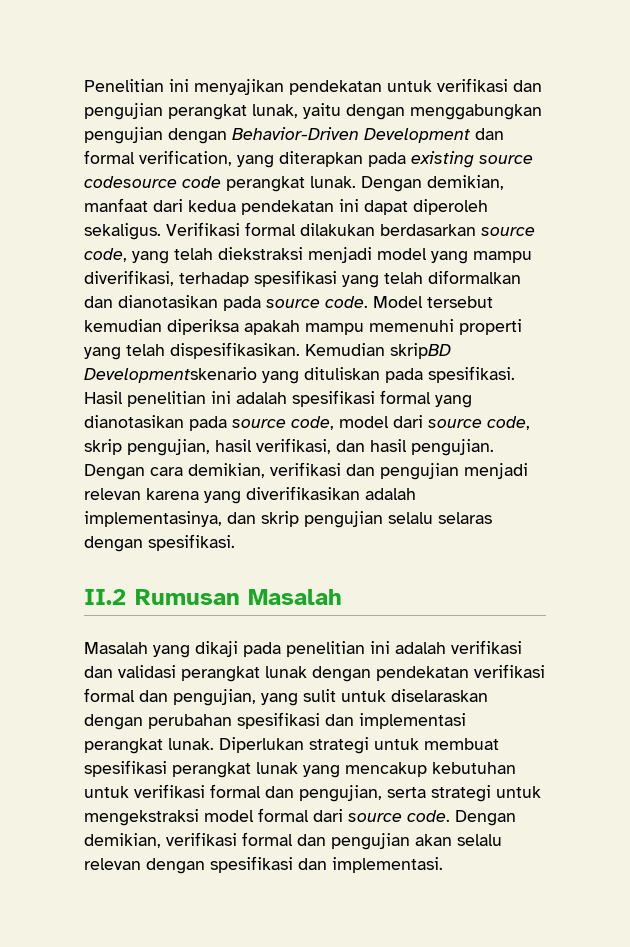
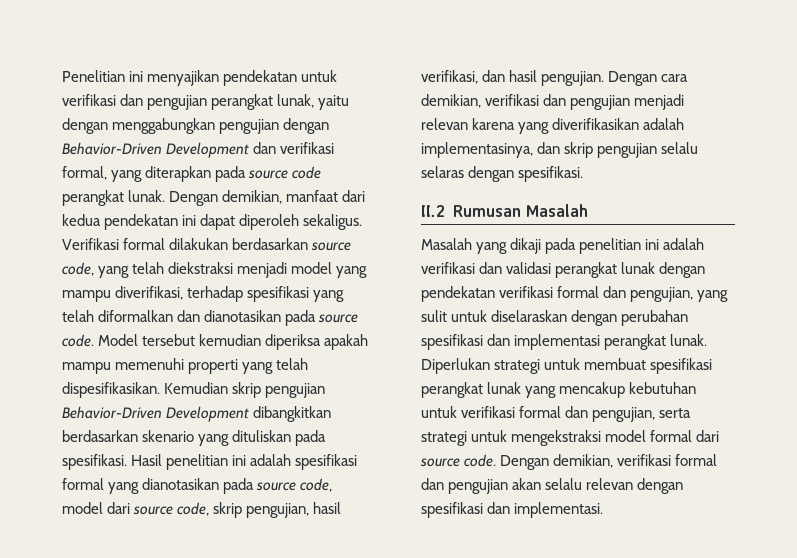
[84,150,232,166] formal verification, -> [280,142,335,154] [62,166,107,180] verifikasi formal,
[411,151,533,168] [84,176,177,188] existing source codesource -> [248,170,289,179] source
[390,343,451,359] [84,367,257,383] skripBD Developmentskenario -> [232,382,326,398] [62,406,332,422] [62,430,195,442] skrip pengujian Behavior-Driven Development dibangkitkan berdasarkan skenario

